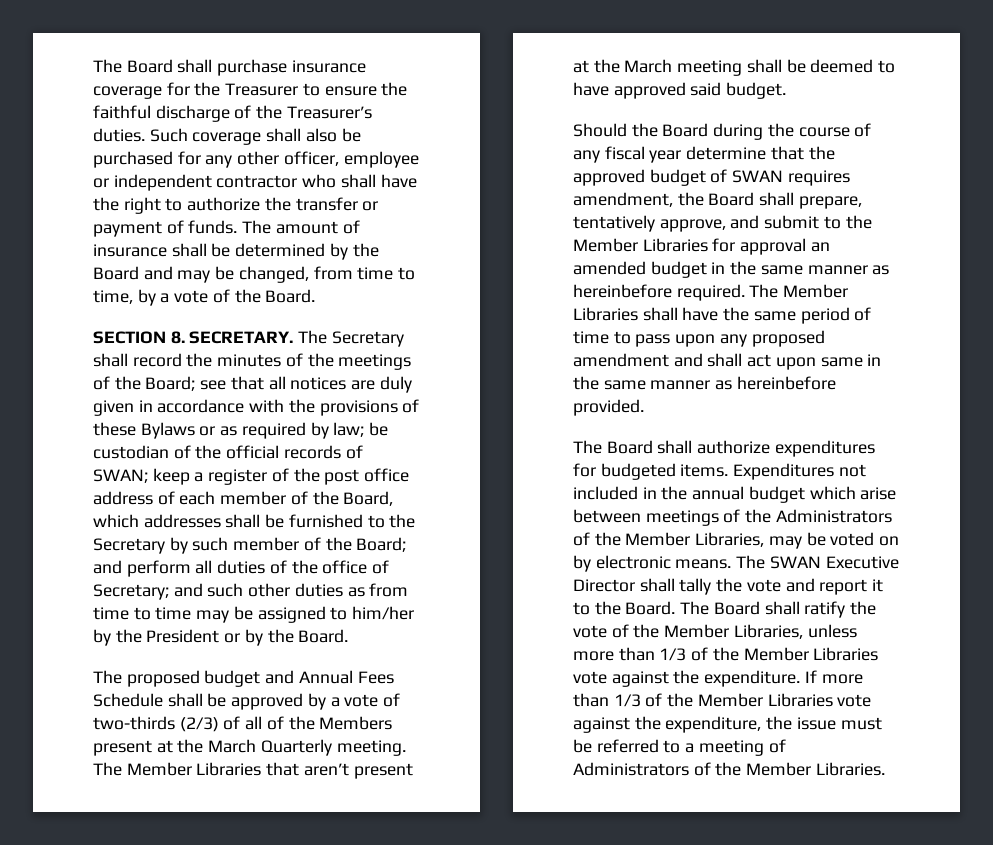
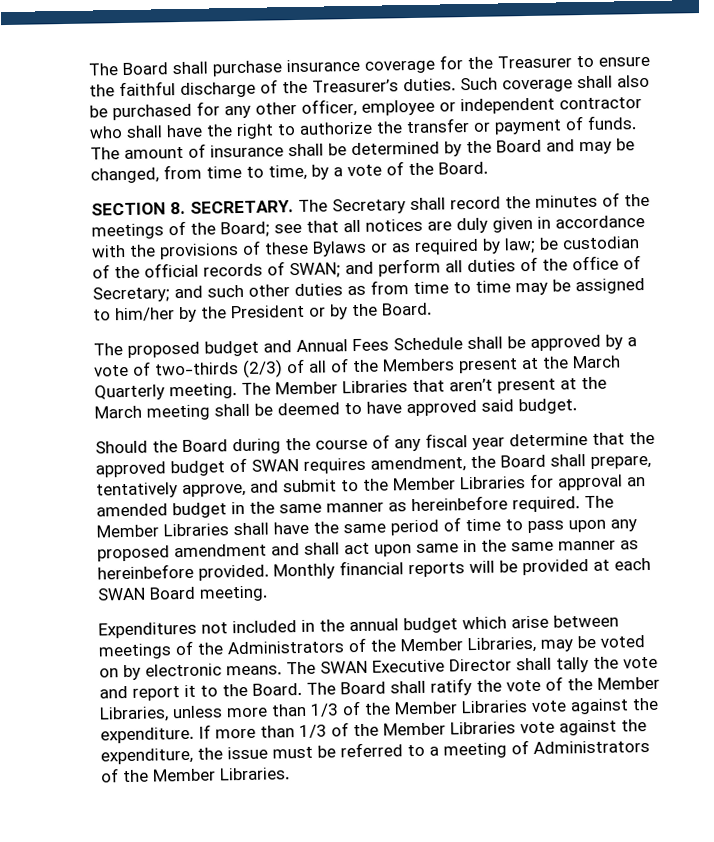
[152,468,410,485] [93,491,394,506] [93,514,416,528] [93,537,407,554] keep a register of the post office address of each member of the Board, which addresses shall be furnished to the Secretary by such member of the Board; -> (341, 270) none
[573,440,875,457] [573,463,729,480] // The Board shall authorize expenditures for budgeted items. -> [273,557,651,580] [97,585,268,602] Monthly financial reports will be provided at each SWAN Board meeting. //

